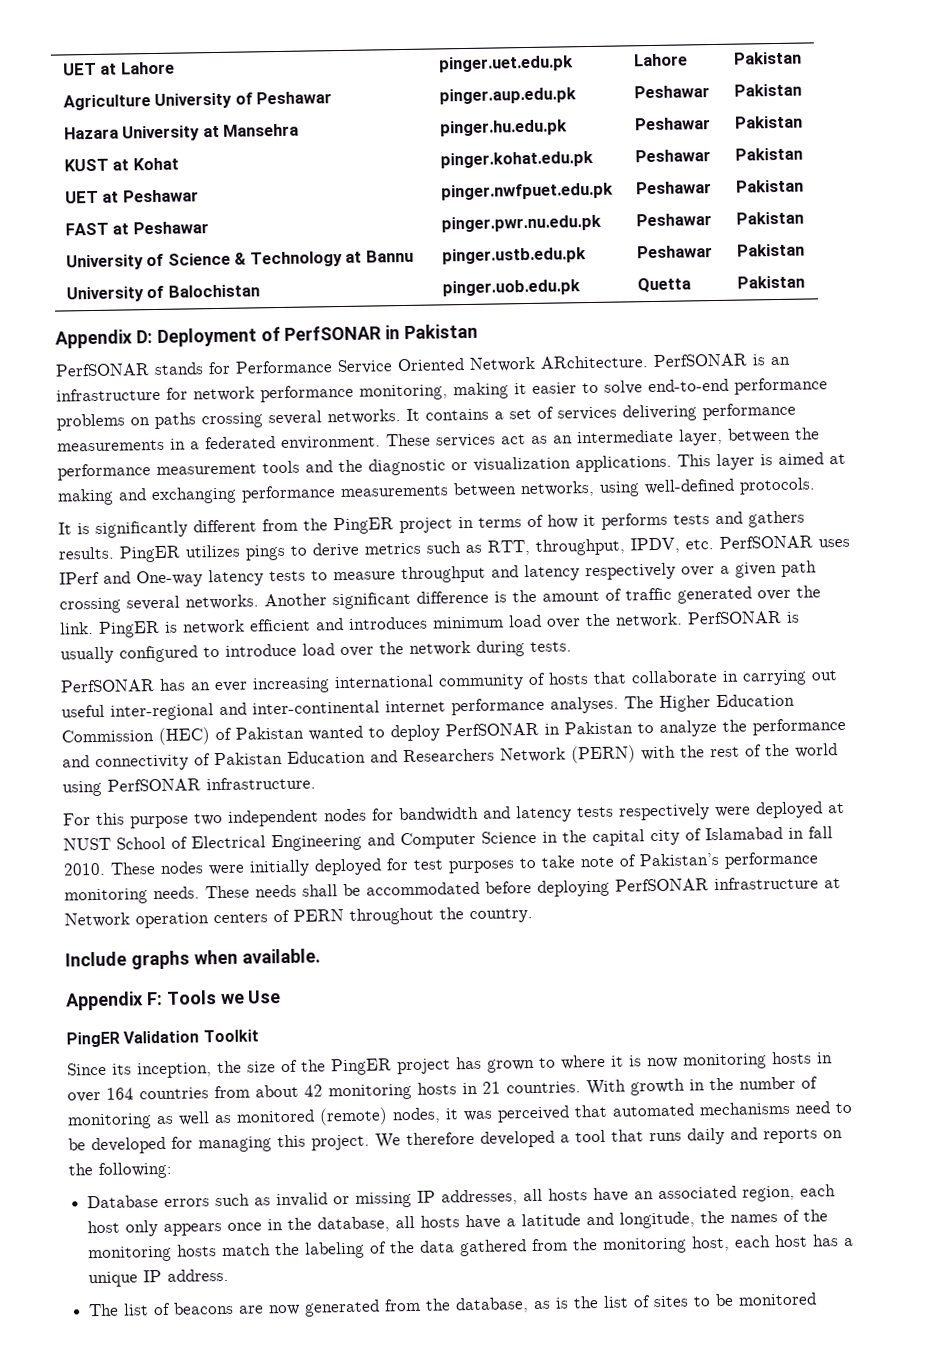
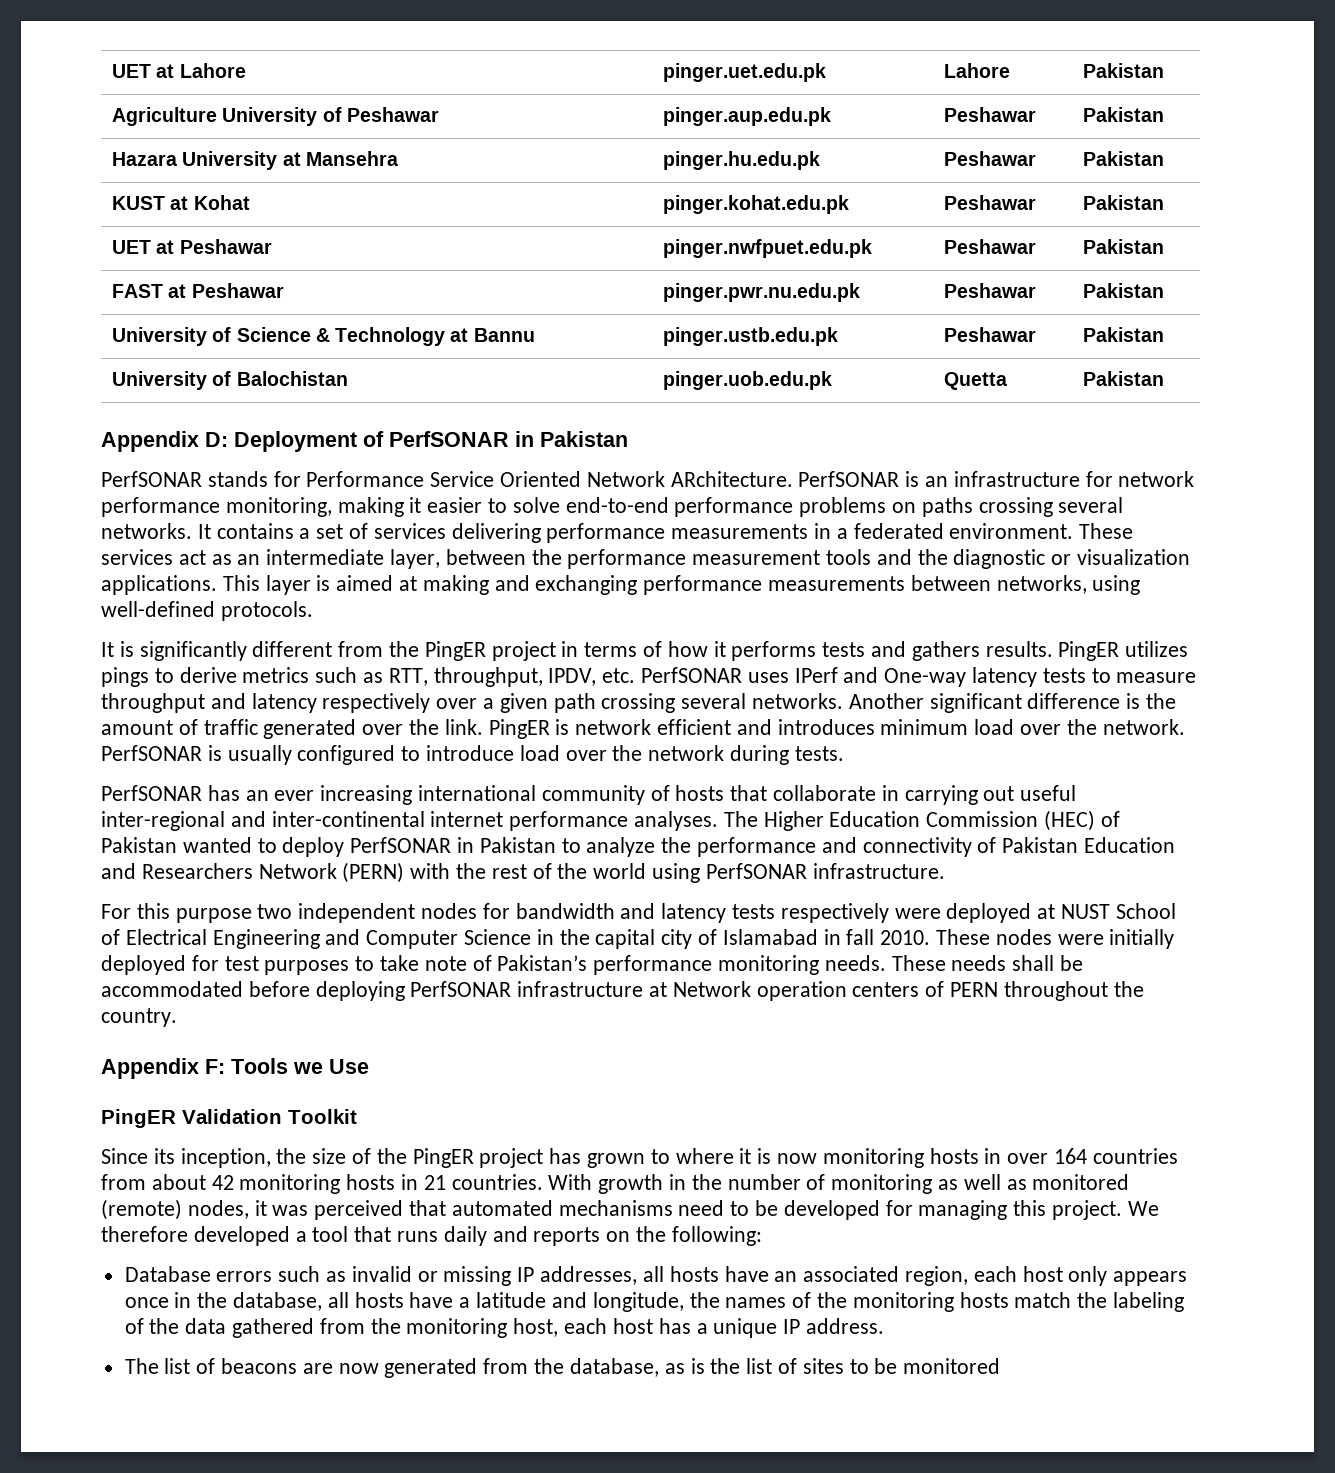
[65,948,321,970] // Include graphs when available. -> (177, 1017) none

